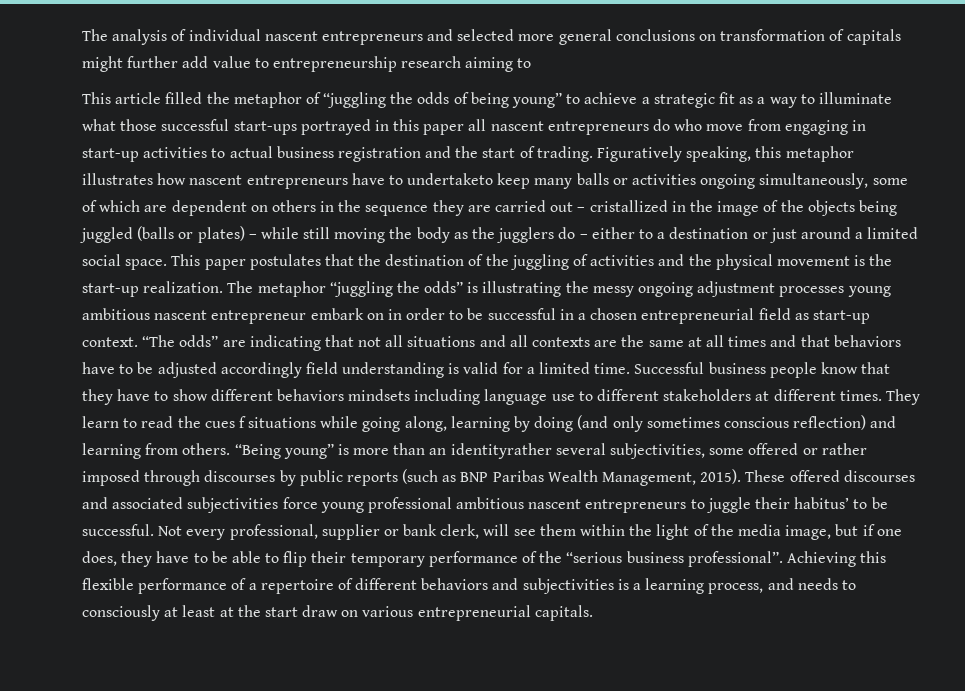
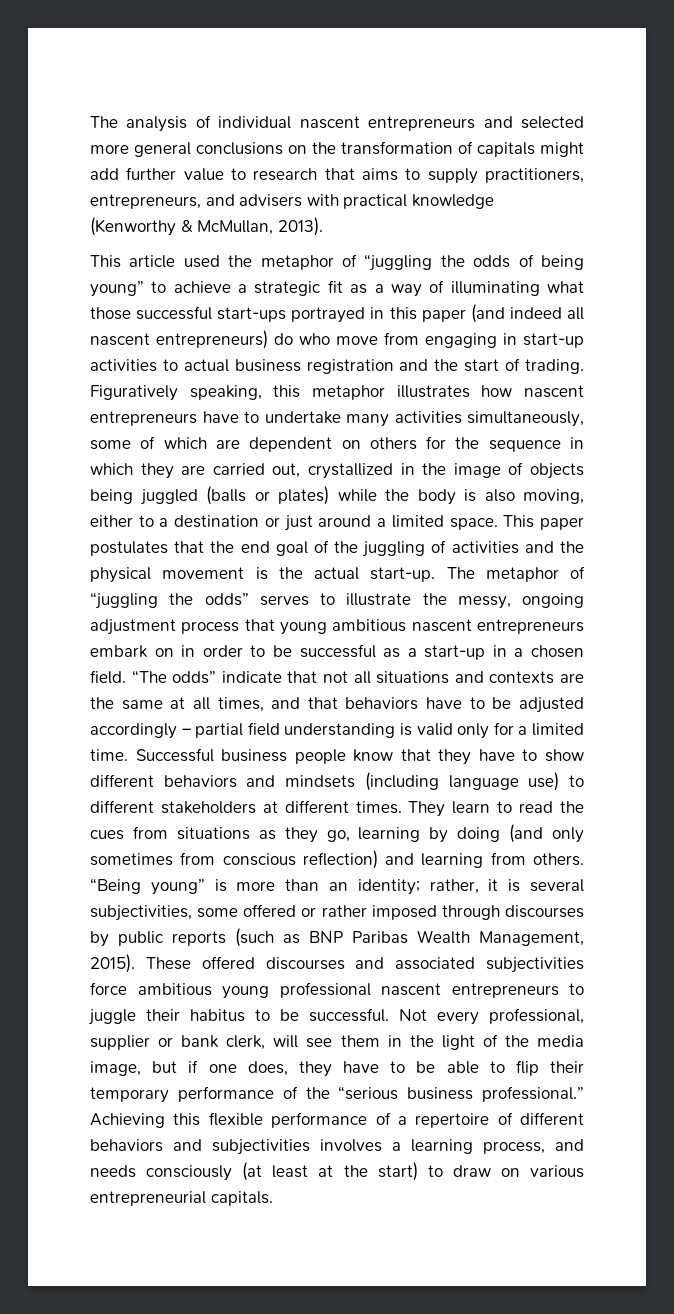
(717, 37) none -> [312,142,336,154] the
[127,56,532,72] further add value to entrepreneurship research aiming to -> [90,167,584,184] [90,194,494,209] [90,217,323,236] add further value to research that aims to supply practitioners, entrepreneurs, and advisers with practical knowledge (Kenworthy & McMullan, 2013).
[165,92,203,104] filled -> [183,255,220,268] used
[800,92,892,104] to illuminate -> [429,280,540,296] of illuminating
(465, 129) none -> [470,304,562,323] (and indeed
[547,121,649,135] entrepreneurs -> [156,330,268,349] entrepreneurs)
[407,173,756,189] undertaketo keep many balls or activities ongoing -> [264,411,462,427] undertake many activities
[320,201,335,212] in -> [426,436,447,449] for
(429, 210) none -> [570,437,584,449] [90,463,133,475] in which
[550,200,668,212] out – cristallized -> [272,463,393,479] out, crystallized
[780,200,804,212] the -> (524, 468) none
[248,227,588,243] – while still moving the body as the jugglers do – -> [337,489,584,505] while the body is also moving,
[82,254,121,266] social -> (444, 521) none
[385,254,465,266] destination -> [240,541,308,556] end goal
[82,281,224,297] start-up realization. -> [314,567,436,582] actual start-up.
(326, 289) none -> [570,566,585,579] of
[467,281,845,297] is illustrating the messy ongoing adjustment processes -> [259,593,584,609] [90,619,275,635] serves to illustrate the messy, ongoing adjustment process that
[211,310,307,324] entrepreneur -> [477,619,584,634] entrepreneurs
[559,308,870,324] [82,335,321,351] in a chosen entrepreneurial field as start-up context. “The odds” are indicating -> [383,645,584,660] [90,670,282,684] as a start-up in a chosen field. “The odds” indicate
[509,335,528,347] all -> (484, 677) none
[728,336,767,347] times -> [217,697,264,712] times,
(302, 370) none -> [181,723,244,738] – partial
(499, 368) none -> [457,723,490,739] only
[348,389,575,405] mindsets including language use -> [246,772,560,791] and mindsets (including language use)
[238,416,447,432] f situations while going along, -> [132,826,350,843] from situations as they go,
(720, 422) none -> [180,852,216,865] from
[450,443,552,459] identityrather -> [357,879,521,895] identity; rather, it is
(318, 503) none -> [137,983,212,996] ambitious
[456,497,525,509] ambitious -> (371, 990) none
[794,497,850,509] habitus’ -> [190,1009,245,1022] habitus
[580,524,626,536] within -> [387,1035,402,1047] in
[687,551,783,567] professional”. -> [481,1086,584,1102] professional.”
[617,579,629,590] is -> [320,1139,382,1152] involves
[841,580,856,590] [82,605,179,621] to consciously at -> [146,1162,263,1181] consciously (at
[264,607,298,617] start -> [377,1162,443,1181] start) to

